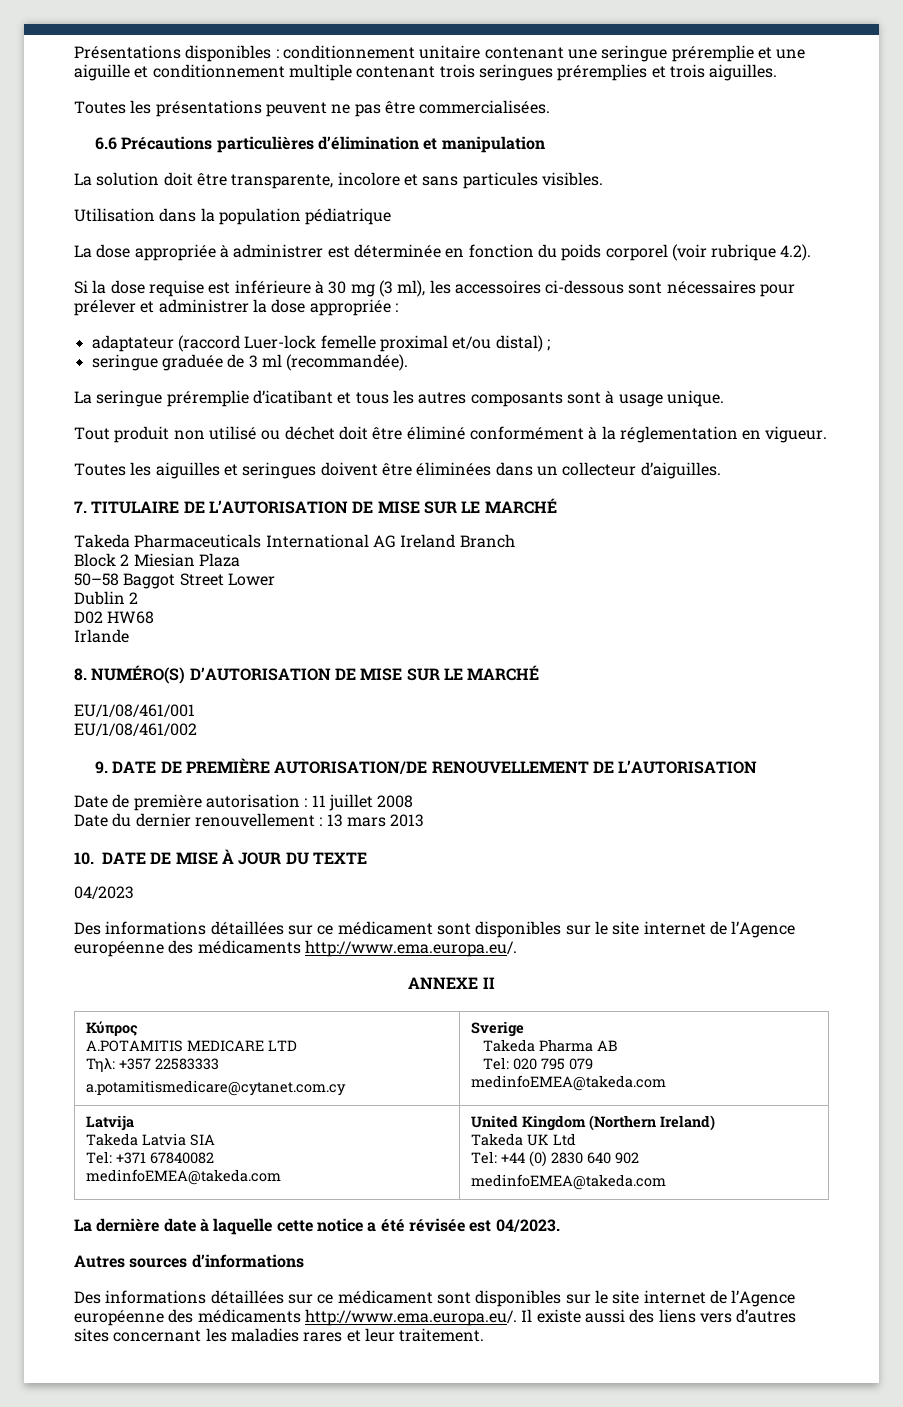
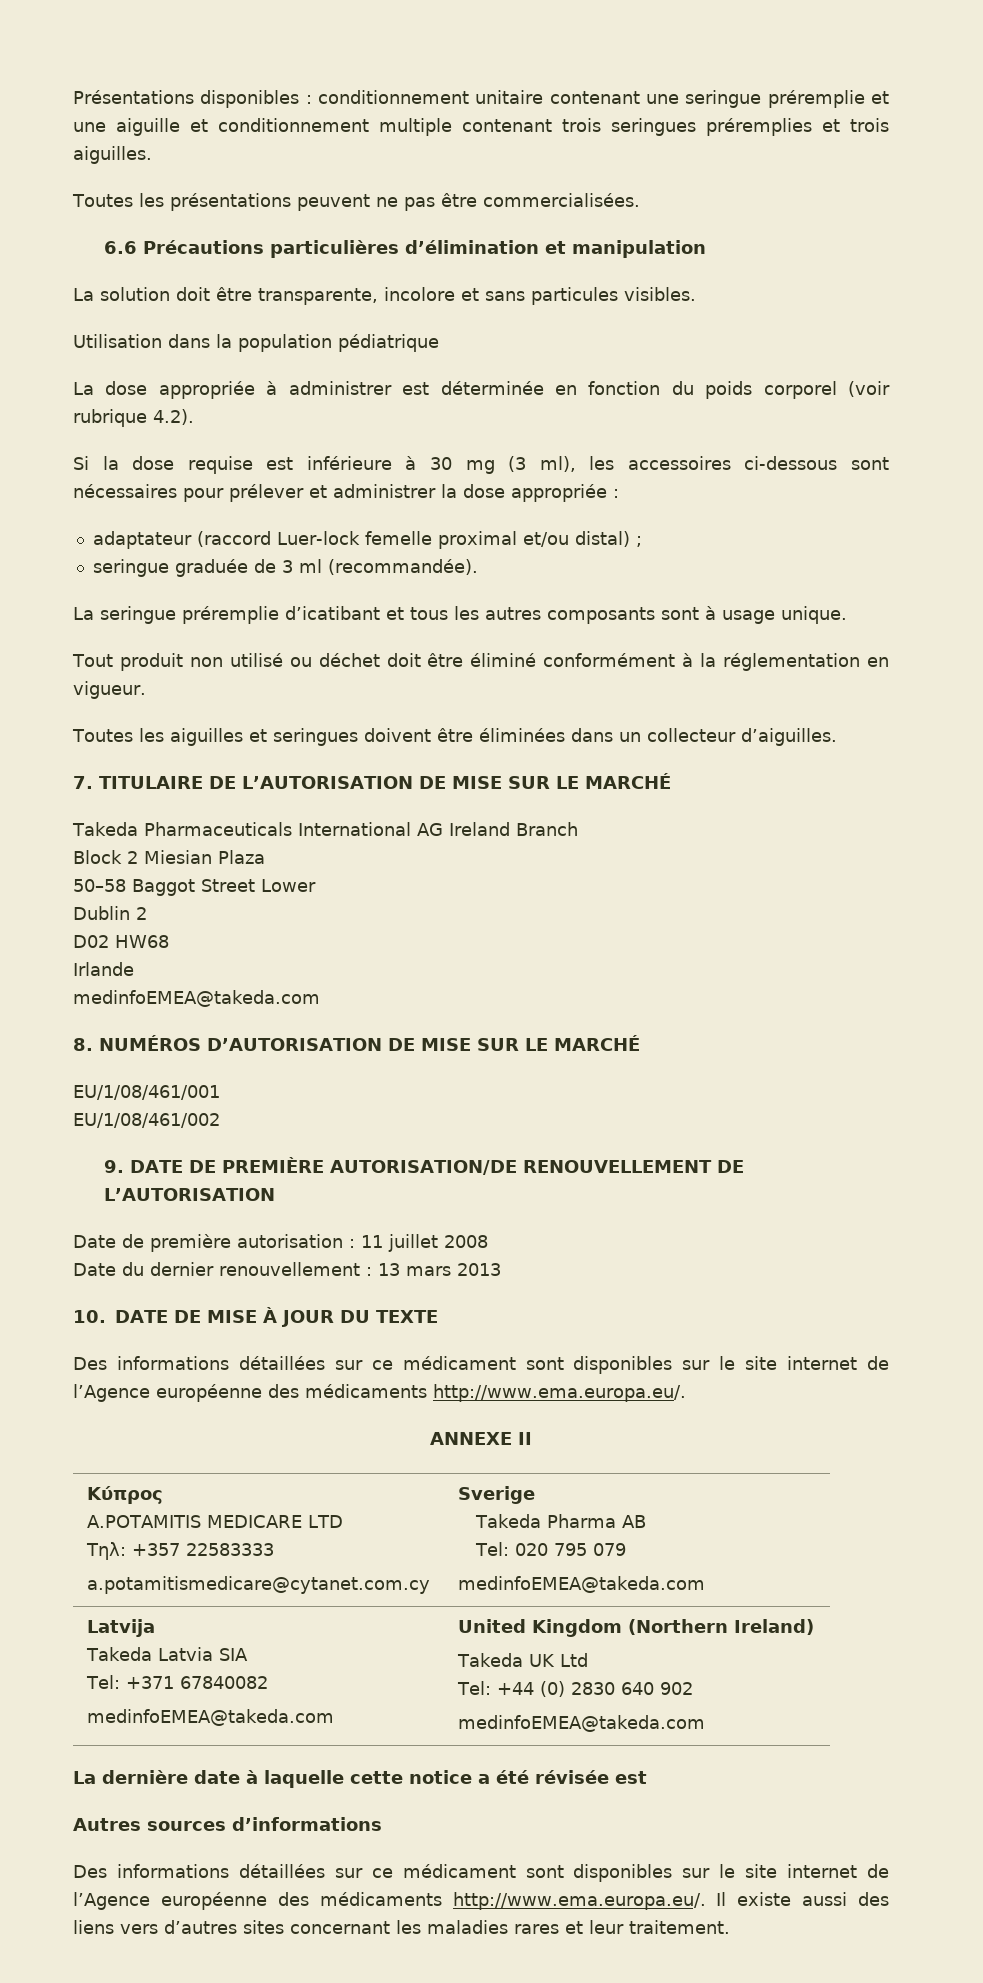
(129, 636) none -> [73,990,320,1007] // medinfoEMEA@takeda.com
[91,665,186,684] NUMÉRO(S) -> [99,1035,201,1051] NUMÉROS
[74,886,134,899] // 04/2023 -> (438, 1316) none
[495,1219,560,1232] 04/2023. -> (647, 1777) none

